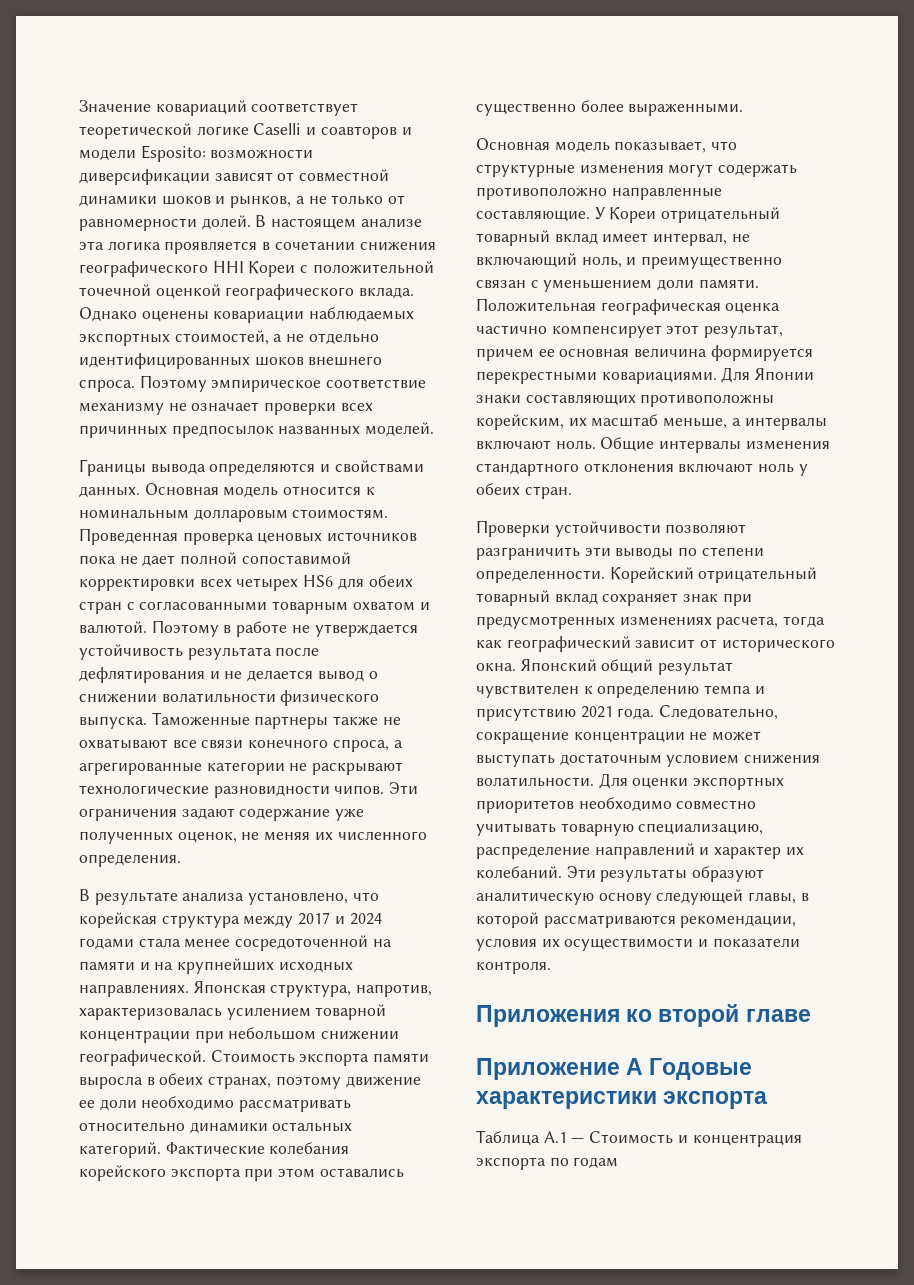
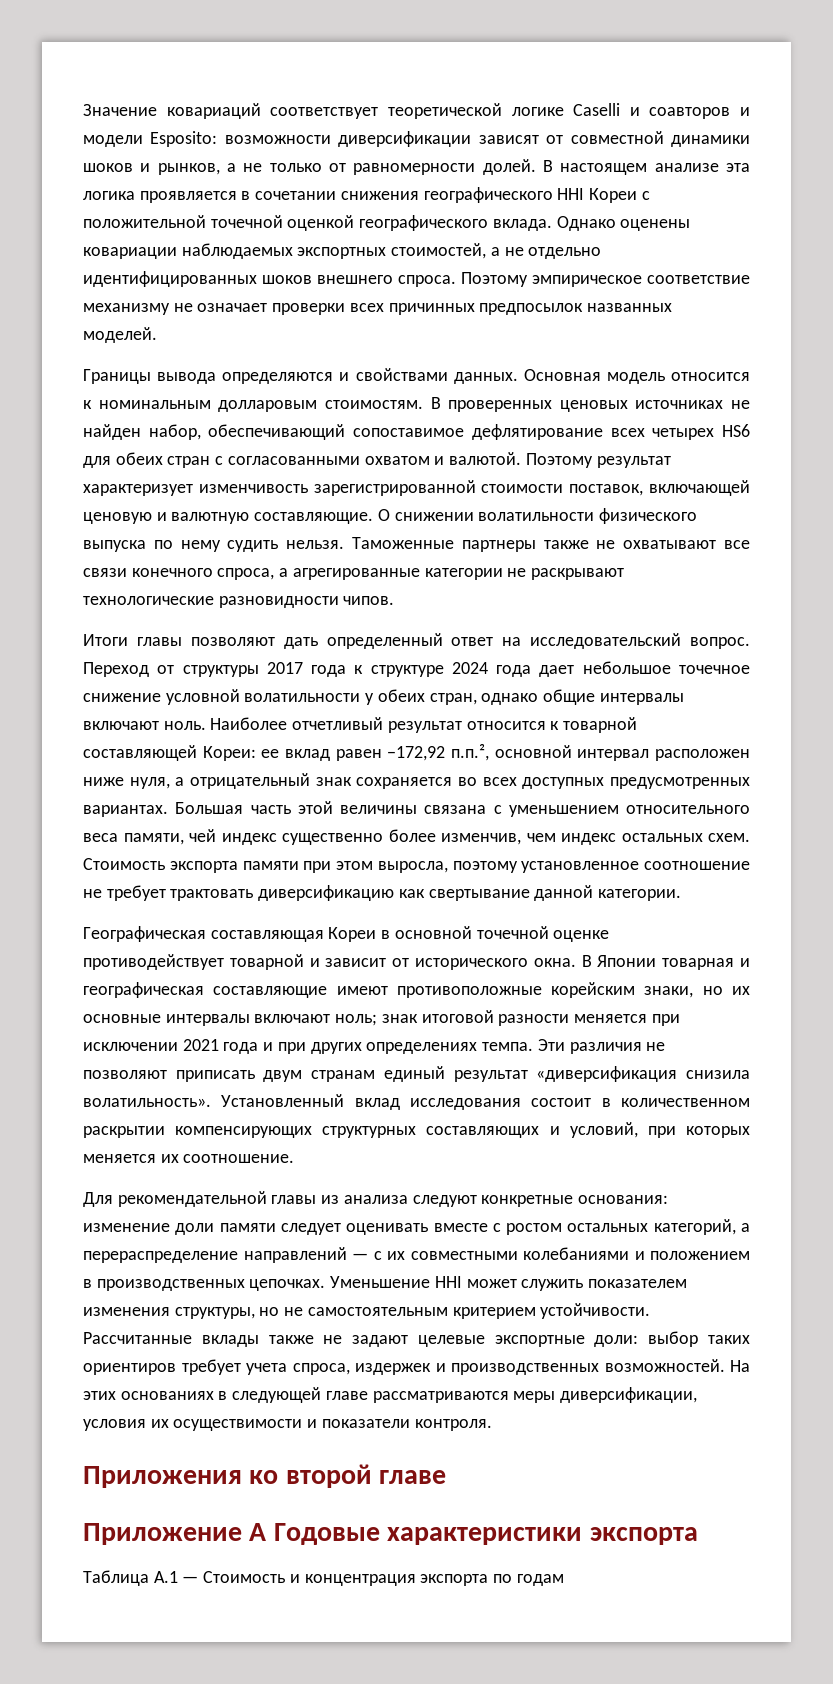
[79,528,418,545] [79,552,351,567] [79,578,195,591] Проведенная проверка ценовых источников пока не дает полной сопоставимой корректировки -> [430,397,750,412] [83,424,603,440] В проверенных ценовых источниках не найден набор, обеспечивающий сопоставимое дефлятирование
[272,601,349,614] товарным -> (360, 460) none
[223,621,418,637] [79,644,320,660] [79,667,378,683] [79,690,380,706] [79,716,147,729] в работе не утверждается устойчивость результата после дефлятирования и не делается вывод о снижении волатильности физического выпуска. -> [596,456,671,468] [83,480,750,496] [83,508,698,524] [83,540,345,552] результат характеризует изменчивость зарегистрированной стоимости поставок, включающей ценовую и валютную составляющие. О снижении волатильности физического выпуска по нему судить нельзя.
[389,782,419,794] [79,808,365,821] [79,831,427,844] [79,854,181,867] [79,889,379,905] [79,912,382,928] [79,935,392,951] [79,958,353,974] [79,981,433,997] [79,1004,387,1020] [79,1027,400,1043] [79,1050,430,1066] [79,1073,421,1089] [79,1096,352,1112] [79,1122,353,1134] [79,1142,350,1158] [79,1165,404,1181] [476,100,744,116] [476,138,738,153] [476,164,798,177] [476,187,722,200] [476,207,781,223] [476,230,750,246] [476,253,783,269] [476,279,759,292] [476,298,781,315] [476,325,784,338] [476,345,813,361] [476,367,815,384] [476,394,775,407] [476,414,827,430] [476,437,830,453] [476,463,808,476] [476,483,572,499] [476,520,747,537] [476,547,764,560] [476,567,818,583] [476,590,752,606] [476,616,826,629] [476,636,835,652] [476,659,734,675] [476,685,765,698] [476,705,779,721] [476,731,762,744] [476,754,821,767] [476,773,785,790] [476,797,757,813] [476,823,764,836] [476,843,804,859] [476,866,765,882] [476,889,809,905] [476,912,797,928] Эти ограничения задают содержание уже полученных оценок, не меняя их численного определения. // В результате анализа установлено, что корейская структура между 2017 и 2024 годами стала менее сосредоточенной на памяти и на крупнейших исходных направлениях. Японская структура, напротив, характеризовалась усилением товарной концентрации при небольшом снижении географической. Стоимость экспорта памяти выросла в обеих странах, поэтому движение ее доли необходимо рассматривать относительно динамики остальных категорий. Фактические колебания корейского экспорта при этом оставались существенно более выраженными. // Основная модель показывает, что структурные изменения могут содержать противоположно направленные составляющие. У Кореи отрицательный товарный вклад имеет интервал, не включающий ноль, и преимущественно связан с уменьшением доли памяти. Положительная географическая оценка частично компенсирует этот результат, причем ее основная величина формируется перекрестными ковариациями. Для Японии знаки составляющих противоположны корейским, их масштаб меньше, а интервалы включают ноль. Общие интервалы изменения стандартного отклонения включают ноль у обеих стран. // Проверки устойчивости позволяют разграничить эти выводы по степени определенности. Корейский отрицательный товарный вклад сохраняет знак при предусмотренных изменениях расчета, тогда как географический зависит от исторического окна. Японский общий результат чувствителен к определению темпа и присутствию 2021 года. Следовательно, сокращение концентрации не может выступать достаточным условием снижения волатильности. Для оценки экспортных приоритетов необходимо совместно учитывать товарную специализацию, распределение направлений и характер их колебаний. Эти результаты образуют аналитическую основу следующей главы, в которой рассматриваются рекомендации, -> [83,633,750,649] [83,661,750,677] [83,689,684,705] [83,717,638,733] [83,743,750,761] [83,773,750,789] [83,801,750,817] [83,829,750,845] [83,858,750,873] [83,885,682,901] [83,926,610,942] [83,954,750,970] [83,982,751,998] [83,1010,680,1026] [83,1039,666,1054] [83,1066,751,1082] [83,1094,750,1110] [83,1122,750,1138] [83,1154,295,1163] [83,1191,669,1207] [83,1219,750,1235] [83,1247,750,1263] [83,1276,688,1291] [83,1303,651,1319] [83,1331,750,1347] [83,1359,750,1375] [83,1387,698,1403] // Итоги главы позволяют дать определенный ответ на исследовательский вопрос. Переход от структуры 2017 года к структуре 2024 года дает небольшое точечное снижение условной волатильности у обеих стран, однако общие интервалы включают ноль. Наиболее отчетливый результат относится к товарной составляющей Кореи: ее вклад равен −172,92 п.п.², основной интервал расположен ниже нуля, а отрицательный знак сохраняется во всех доступных предусмотренных вариантах. Большая часть этой величины связана с уменьшением относительного веса памяти, чей индекс существенно более изменчив, чем индекс остальных схем. Стоимость экспорта памяти при этом выросла, поэтому установленное соотношение не требует трактовать диверсификацию как свертывание данной категории. // Географическая составляющая Кореи в основной точечной оценке противодействует товарной и зависит от исторического окна. В Японии товарная и географическая составляющие имеют противоположные корейским знаки, но их основные интервалы включают ноль; знак итоговой разности меняется при исключении 2021 года и при других определениях темпа. Эти различия не позволяют приписать двум странам единый результат «диверсификация снизила волатильность». Установленный вклад исследования состоит в количественном раскрытии компенсирующих структурных составляющих и условий, при которых меняется их соотношение. // Для рекомендательной главы из анализа следуют конкретные основания: изменение доли памяти следует оценивать вместе с ростом остальных категорий, а перераспределение направлений — с их совместными колебаниями и положением в производственных цепочках. Уменьшение HHI может служить показателем изменения структуры, но не самостоятельным критерием устойчивости. Рассчитанные вклады также не задают целевые экспортные доли: выбор таких ориентиров требует учета спроса, издержек и производственных возможностей. На этих основаниях в следующей главе рассматриваются меры диверсификации,

